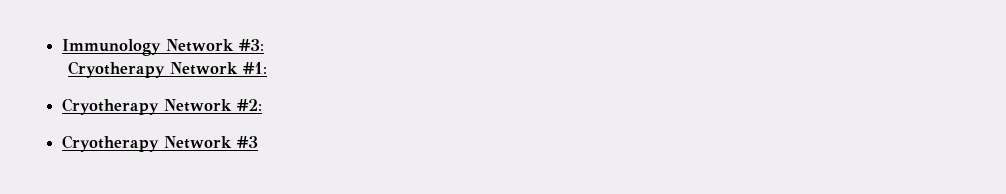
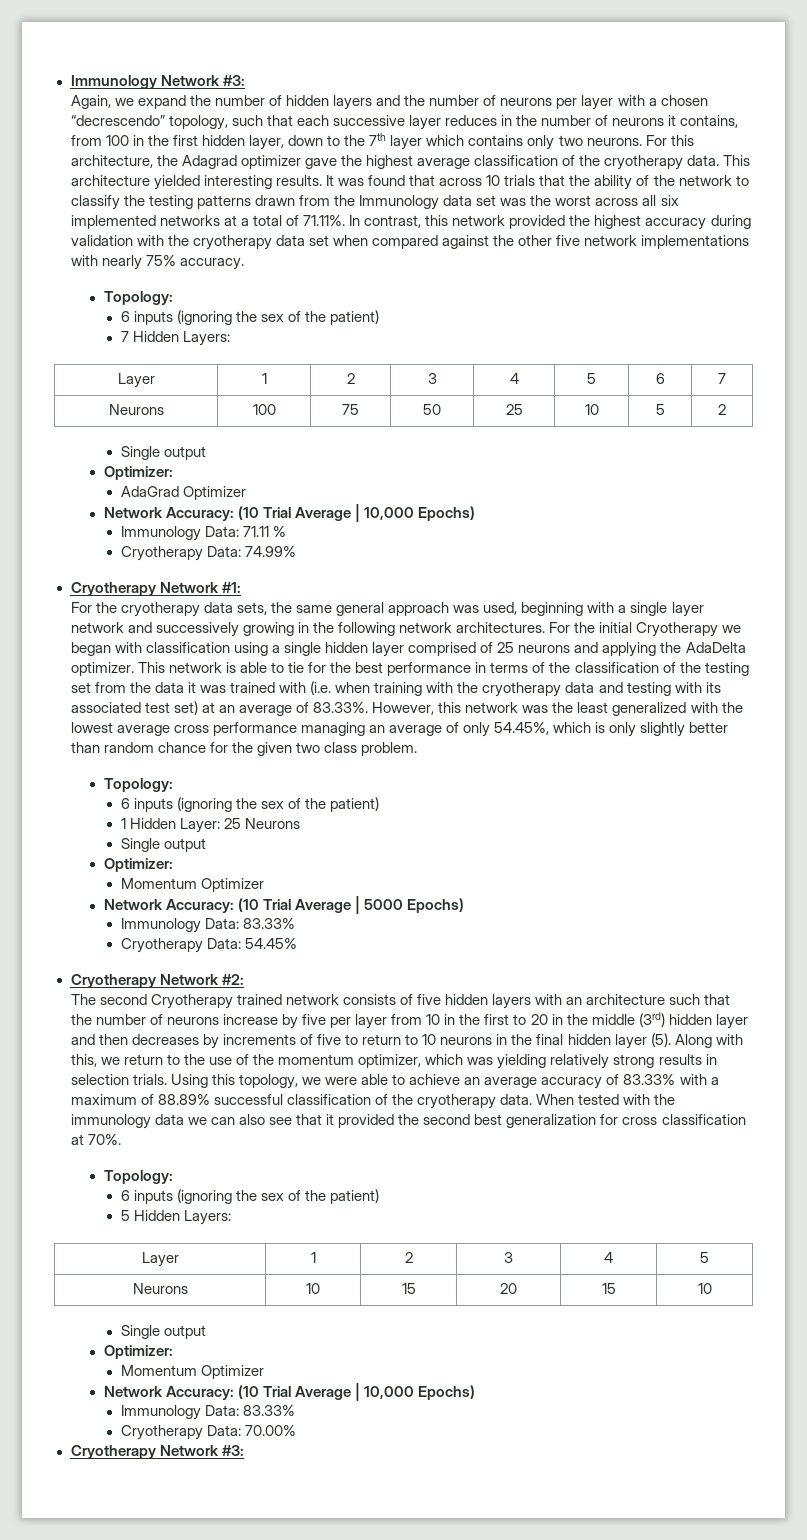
[68,61,268,78] [62,98,263,115] [62,135,259,152] Cryotherapy Network #1: // Cryotherapy Network #2: // Cryotherapy Network #3 -> [70,95,708,110] [70,115,739,130] [70,133,694,150] [70,155,751,170] [70,175,749,190] [70,195,679,210] [70,215,751,230] [70,235,750,250] [70,255,244,270] [103,291,173,305] [120,310,380,325] [120,331,230,346] [117,373,155,388] [261,373,267,384] [346,373,355,384] [427,373,437,384] [509,373,519,384] [587,373,596,384] [655,373,665,384] [718,373,726,384] [108,404,164,415] [252,404,276,415] [342,404,359,415] [423,404,441,415] [505,404,523,415] [584,404,599,415] [655,404,665,415] [718,404,726,415] [120,446,206,460] [103,466,173,480] [120,486,246,500] [103,504,476,522] [120,526,286,541] [120,546,296,561] [70,582,241,596] [70,602,704,617] [70,622,742,637] [70,642,746,657] [70,662,749,676] [70,681,721,697] [70,701,743,716] [70,722,729,737] [70,742,418,756] [103,778,173,792] [120,797,380,812] [120,818,300,833] [120,838,206,852] [103,858,173,872] [120,878,264,892] [103,896,465,914] [120,918,295,933] [120,938,297,953] [70,974,244,988] [70,994,731,1009] [70,1012,748,1029] [70,1033,743,1049] [70,1054,717,1069] [70,1074,719,1089] [70,1094,676,1109] [70,1114,746,1129] [70,1134,121,1145] [103,1170,173,1184] [120,1189,380,1204] [120,1210,231,1225] [141,1252,179,1267] [310,1252,316,1263] [404,1252,413,1263] [504,1252,513,1263] [604,1252,613,1263] [700,1252,709,1263] [132,1283,188,1294] [306,1283,320,1294] [401,1283,416,1294] [500,1283,517,1294] [601,1283,616,1294] [697,1283,712,1294] [120,1325,206,1339] [103,1345,173,1359] [120,1365,264,1379] [103,1383,476,1401] [120,1405,295,1420] [120,1425,296,1440] [70,1445,244,1459] Again, we expand the number of hidden layers and the number of neurons per layer with a chosen “decrescendo” topology, such that each successive layer reduces in the number of neurons it contains, from 100 in the first hidden layer, down to the 7th layer which contains only two neurons. For this architecture, the Adagrad optimizer gave the highest average classification of the cryotherapy data. This architecture yielded interesting results. It was found that across 10 trials that the ability of the network to classify the testing patterns drawn from the Immunology data set was the worst across all six implemented networks at a total of 71.11%. In contrast, this network provided the highest accuracy during validation with the cryotherapy data set when compared against the other five network implementations with nearly 75% accuracy. // Topology: // 6 inputs (ignoring the sex of the patient) // 7 Hidden Layers: // Layer | 1 | 2 | 3 | 4 | 5 | 6 | 7 // Neurons | 100 | 75 | 50 | 25 | 10 | 5 | 2 // Single output // Optimizer: // AdaGrad Optimizer // Network Accuracy: (10 Trial Average | 10,000 Epochs) // Immunology Data: 71.11 % // Cryotherapy Data: 74.99% // Cryotherapy Network #1: // For the cryotherapy data sets, the same general approach was used, beginning with a single layer network and successively growing in the following network architectures. For the initial Cryotherapy we began with classification using a single hidden layer comprised of 25 neurons and applying the AdaDelta optimizer. This network is able to tie for the best performance in terms of the classification of the testing set from the data it was trained with (i.e. when training with the cryotherapy data and testing with its associated test set) at an average of 83.33%. However, this network was the least generalized with the lowest average cross performance managing an average of only 54.45%, which is only slightly better than random chance for the given two class problem. // Topology: // 6 inputs (ignoring the sex of the patient) // 1 Hidden Layer: 25 Neurons // Single output // Optimizer: // Momentum Optimizer // Network Accuracy: (10 Trial Average | 5000 Epochs) // Immunology Data: 83.33% // Cryotherapy Data: 54.45% // Cryotherapy Network #2: // The second Cryotherapy trained network consists of five hidden layers with an architecture such that the number of neurons increase by five per layer from 10 in the first to 20 in the middle (3rd) hidden layer and then decreases by increments of five to return to 10 neurons in the final hidden layer (5). Along with this, we return to the use of the momentum optimizer, which was yielding relatively strong results in selection trials. Using this topology, we were able to achieve an average accuracy of 83.33% with a maximum of 88.89% successful classification of the cryotherapy data. When tested with the immunology data we can also see that it provided the second best generalization for cross classification at 70%. // Topology: // 6 inputs (ignoring the sex of the patient) // 5 Hidden Layers: // Layer | 1 | 2 | 3 | 4 | 5 // Neurons | 10 | 15 | 20 | 15 | 10 // Single output // Optimizer: // Momentum Optimizer // Network Accuracy: (10 Trial Average | 10,000 Epochs) // Immunology Data: 83.33% // Cryotherapy Data: 70.00% // Cryotherapy Network #3:

